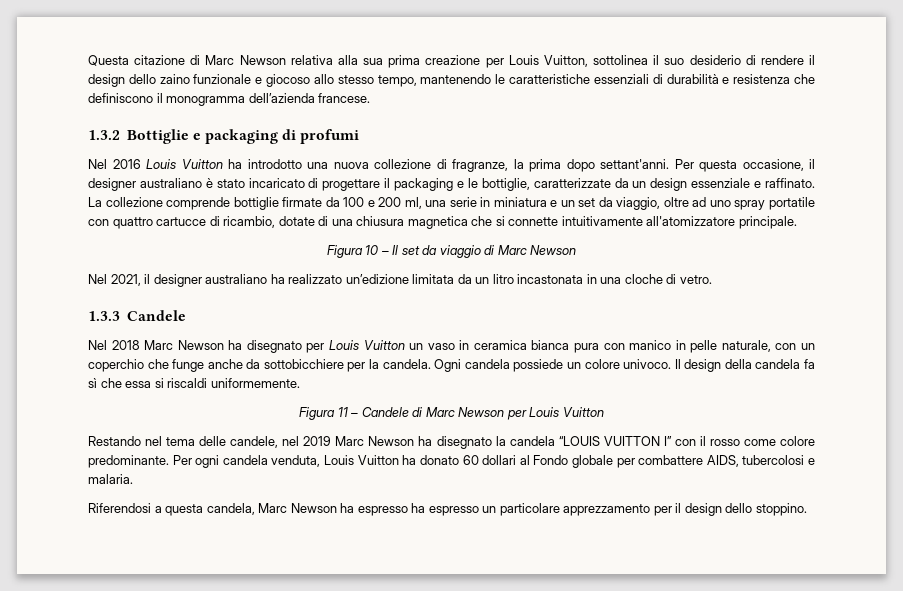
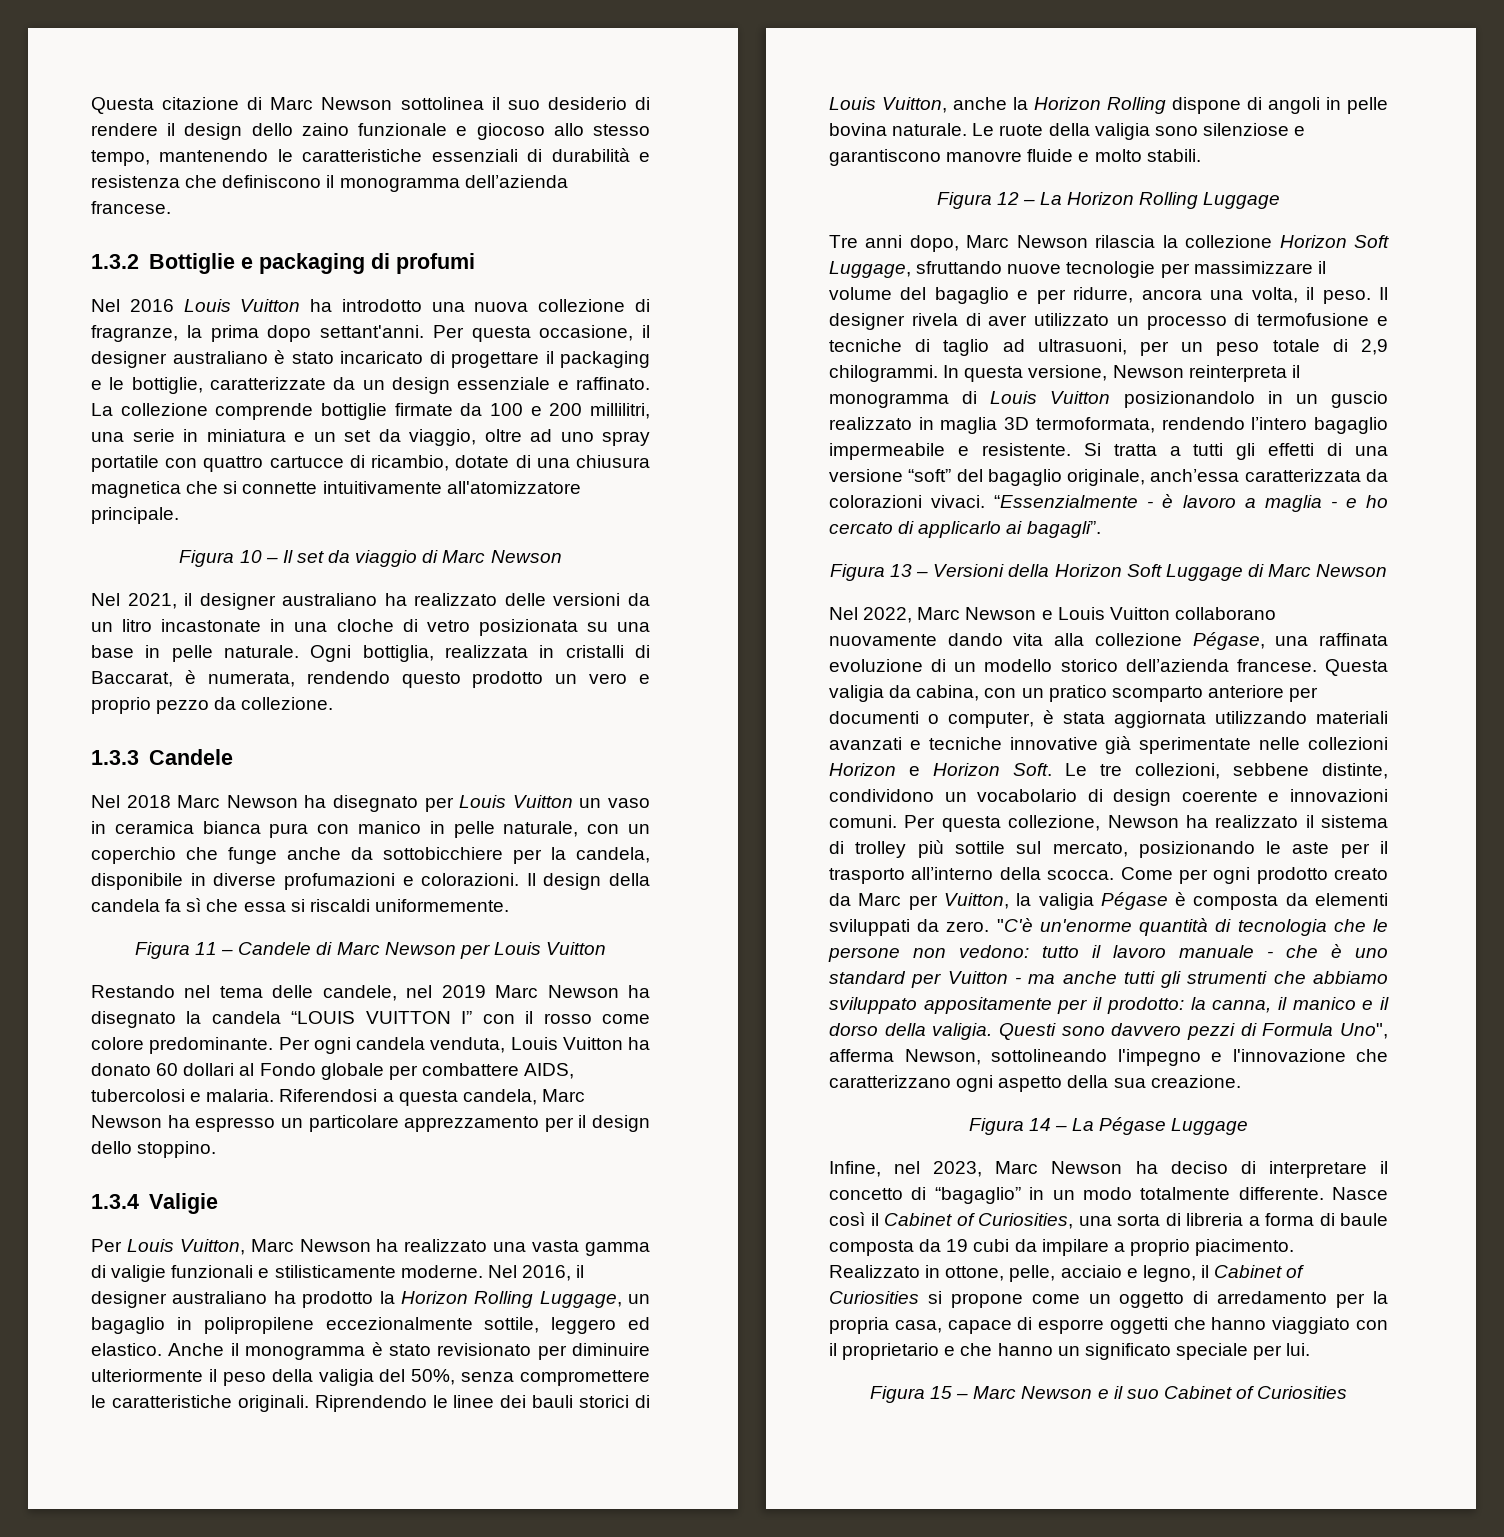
[290,55,588,68] relativa alla sua prima creazione per Louis Vuitton, -> (393, 103) none
[404,197,422,209] ml, -> [590,403,651,419] millilitri,
[345,274,455,284] un’edizione limitata -> [504,593,621,606] delle versioni
[517,274,584,284] incastonata -> [161,619,262,632] incastonate
[679,275,712,284] vetro. -> [426,619,651,636] [91,645,650,662] [91,670,650,688] [91,697,334,714] vetro posizionata su una base in pelle naturale. Ogni bottiglia, realizzata in cristalli di Baccarat, è numerata, rendendo questo prodotto un vero e proprio pezzo da collezione.
[382,359,672,372] candela. Ogni candela possiede un colore univoco. -> [576,847,650,863] [91,873,520,890] candela, disponibile in diverse profumazioni e colorazioni.
(133, 479) // -> (275, 1095) none
[411,503,479,516] ha espresso -> (276, 1124) none
(807, 509) none -> [91,1193,218,1214] [91,1239,651,1256] [91,1265,585,1282] [91,1291,650,1308] [91,1317,650,1334] [91,1342,650,1360] [91,1369,650,1386] [91,1395,651,1412] [829,97,1388,114] [829,123,1306,140] [829,149,1201,166] [936,192,1281,209] [829,235,1389,252] [829,261,1326,278] [829,287,1388,304] [829,313,1388,330] [829,339,1388,356] [829,365,1300,382] [829,391,1388,408] [829,417,1388,434] [829,443,1388,460] [829,469,1388,486] [829,494,1388,512] [829,521,1101,538] [829,564,1388,581] [829,607,1276,623] [829,632,1388,650] [829,659,1388,676] [829,685,1319,702] [829,710,1388,728] [829,736,1388,754] [829,763,1388,779] [829,789,1388,806] [829,815,1388,832] [829,840,1388,858] [829,867,1388,884] [829,892,1388,910] [829,918,1388,936] [828,944,1388,962] [829,971,1388,988] [829,997,1389,1014] [829,1023,1389,1040] [829,1049,1388,1066] [829,1075,1241,1092] [968,1117,1249,1135] [829,1161,1388,1178] [829,1187,1388,1204] [829,1212,1388,1229] [829,1239,1295,1256] [829,1265,1305,1282] [829,1291,1389,1308] [829,1317,1388,1334] [829,1343,1311,1360] [869,1386,1348,1403] // 1.3.4 Valigie // Per Louis Vuitton, Marc Newson ha realizzato una vasta gamma di valigie funzionali e stilisticamente moderne. Nel 2016, il designer australiano ha prodotto la Horizon Rolling Luggage, un bagaglio in polipropilene eccezionalmente sottile, leggero ed elastico. Anche il monogramma è stato revisionato per diminuire ulteriormente il peso della valigia del 50%, senza compromettere le caratteristiche originali. Riprendendo le linee dei bauli storici di Louis Vuitton, anche la Horizon Rolling dispone di angoli in pelle bovina naturale. Le ruote della valigia sono silenziose e garantiscono manovre fluide e molto stabili. // Figura 12 – La Horizon Rolling Luggage // Tre anni dopo, Marc Newson rilascia la collezione Horizon Soft Luggage, sfruttando nuove tecnologie per massimizzare il volume del bagaglio e per ridurre, ancora una volta, il peso. Il designer rivela di aver utilizzato un processo di termofusione e tecniche di taglio ad ultrasuoni, per un peso totale di 2,9 chilogrammi. In questa versione, Newson reinterpreta il monogramma di Louis Vuitton posizionandolo in un guscio realizzato in maglia 3D termoformata, rendendo l’intero bagaglio impermeabile e resistente. Si tratta a tutti gli effetti di una versione “soft” del bagaglio originale, anch’essa caratterizzata da colorazioni vivaci. “Essenzialmente - è lavoro a maglia - e ho cercato di applicarlo ai bagagli”. // Figura 13 – Versioni della Horizon Soft Luggage di Marc Newson // Nel 2022, Marc Newson e Louis Vuitton collaborano nuovamente dando vita alla collezione Pégase, una raffinata evoluzione di un modello storico dell’azienda francese. Questa valigia da cabina, con un pratico scomparto anteriore per documenti o computer, è stata aggiornata utilizzando materiali avanzati e tecniche innovative già sperimentate nelle collezioni Horizon e Horizon Soft. Le tre collezioni, sebbene distinte, condividono un vocabolario di design coerente e innovazioni comuni. Per questa collezione, Newson ha realizzato il sistema di trolley più sottile sul mercato, posizionando le aste per il trasporto all’interno della scocca. Come per ogni prodotto creato da Marc per Vuitton, la valigia Pégase è composta da elementi sviluppati da zero. "C'è un'enorme quantità di tecnologia che le persone non vedono: tutto il lavoro manuale - che è uno standard per Vuitton - ma anche tutti gli strumenti che abbiamo sviluppato appositamente per il prodotto: la canna, il manico e il dorso della valigia. Questi sono davvero pezzi di Formula Uno", afferma Newson, sottolineando l'impegno e l'innovazione che caratterizzano ogni aspetto della sua creazione. // Figura 14 – La Pégase Luggage // Infine, nel 2023, Marc Newson ha deciso di interpretare il concetto di “bagaglio” in un modo totalmente differente. Nasce così il Cabinet of Curiosities, una sorta di libreria a forma di baule composta da 19 cubi da impilare a proprio piacimento. Realizzato in ottone, pelle, acciaio e legno, il Cabinet of Curiosities si propone come un oggetto di arredamento per la propria casa, capace di esporre oggetti che hanno viaggiato con il proprietario e che hanno un significato speciale per lui. // Figura 15 – Marc Newson e il suo Cabinet of Curiosities

